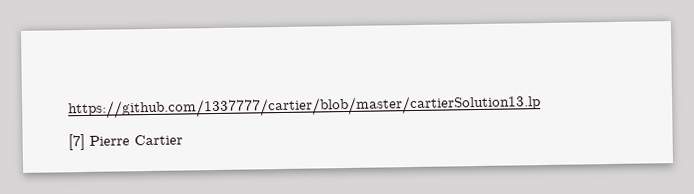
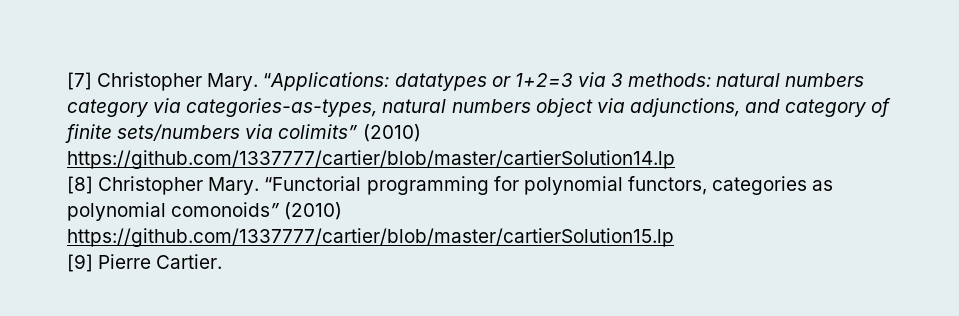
[68,94,541,120] [68,133,183,151] https://github.com/1337777/cartier/blob/master/cartierSolution13.lp // [7] Pierre Cartier -> [67,72,865,91] [67,98,892,117] [65,124,421,143] [67,150,675,169] [67,176,834,195] [67,202,343,221] [67,228,674,247] [67,254,223,272] [7] Christopher Mary. “Applications: datatypes or 1+2=3 via 3 methods: natural numbers category via categories-as-types, natural numbers object via adjunctions, and category of finite sets/numbers via colimits” (2010) https://github.com/1337777/cartier/blob/master/cartierSolution14.lp // [8] Christopher Mary. “Functorial programming for polynomial functors, categories as polynomial comonoids” (2010) https://github.com/1337777/cartier/blob/master/cartierSolution15.lp // [9] Pierre Cartier.

